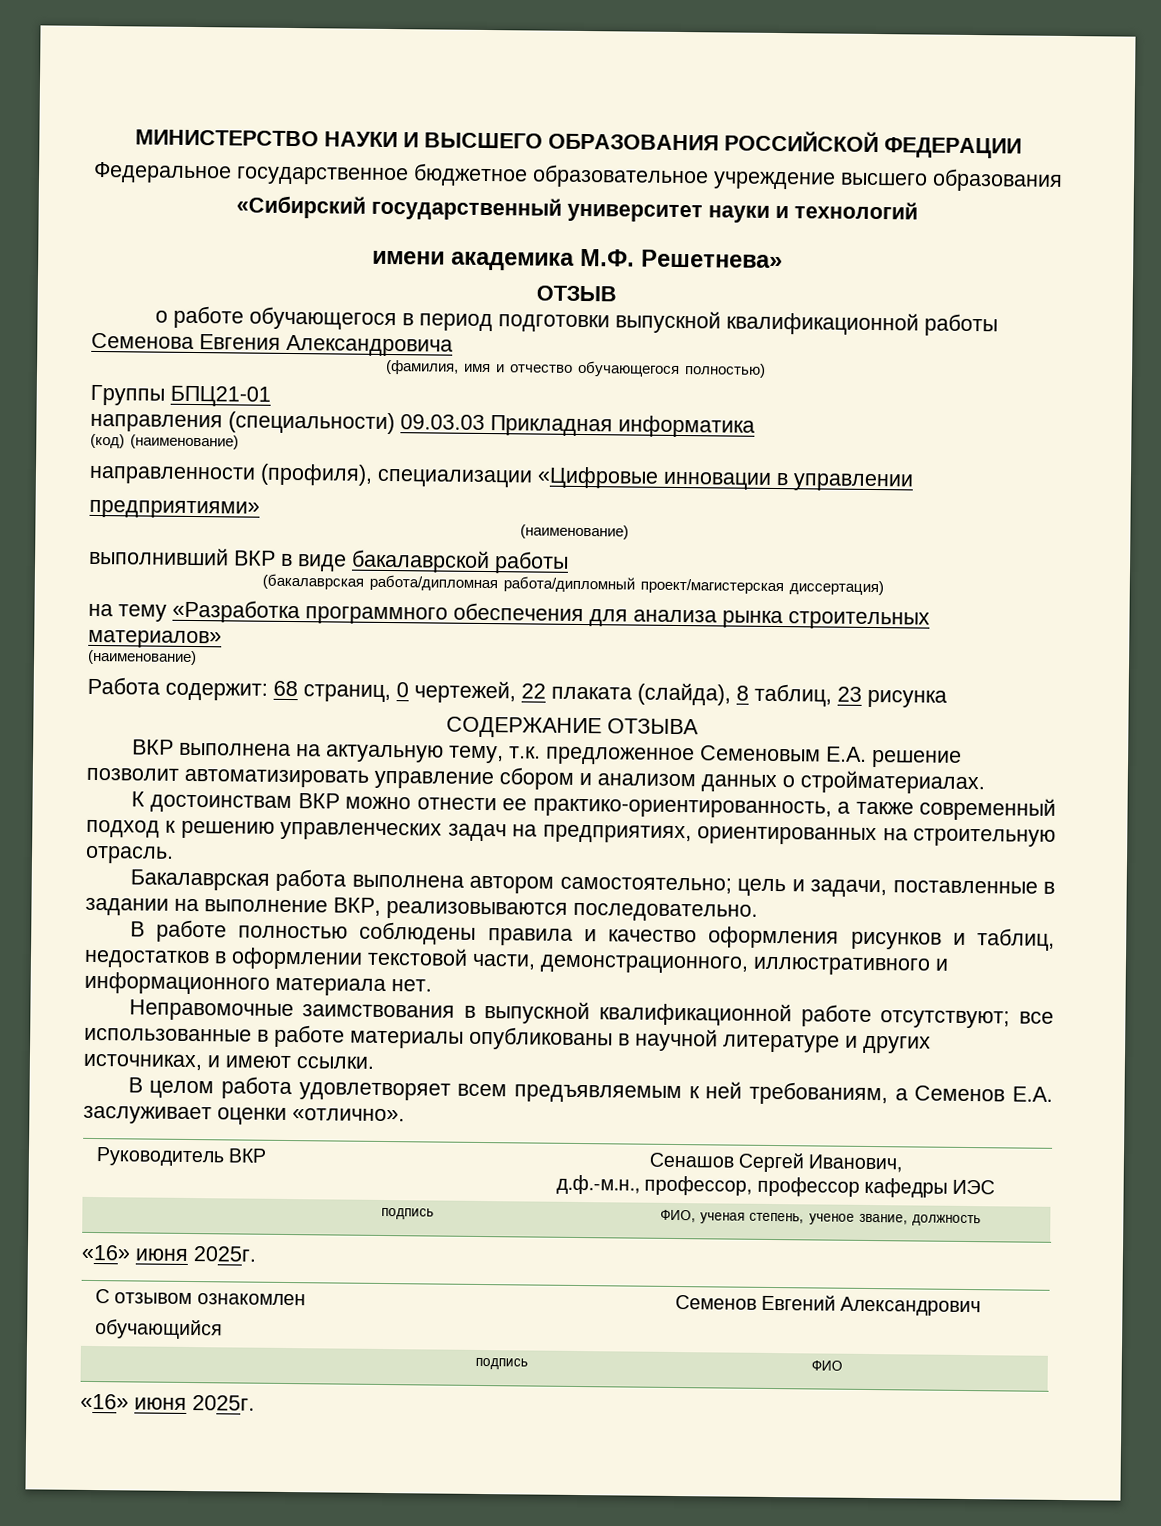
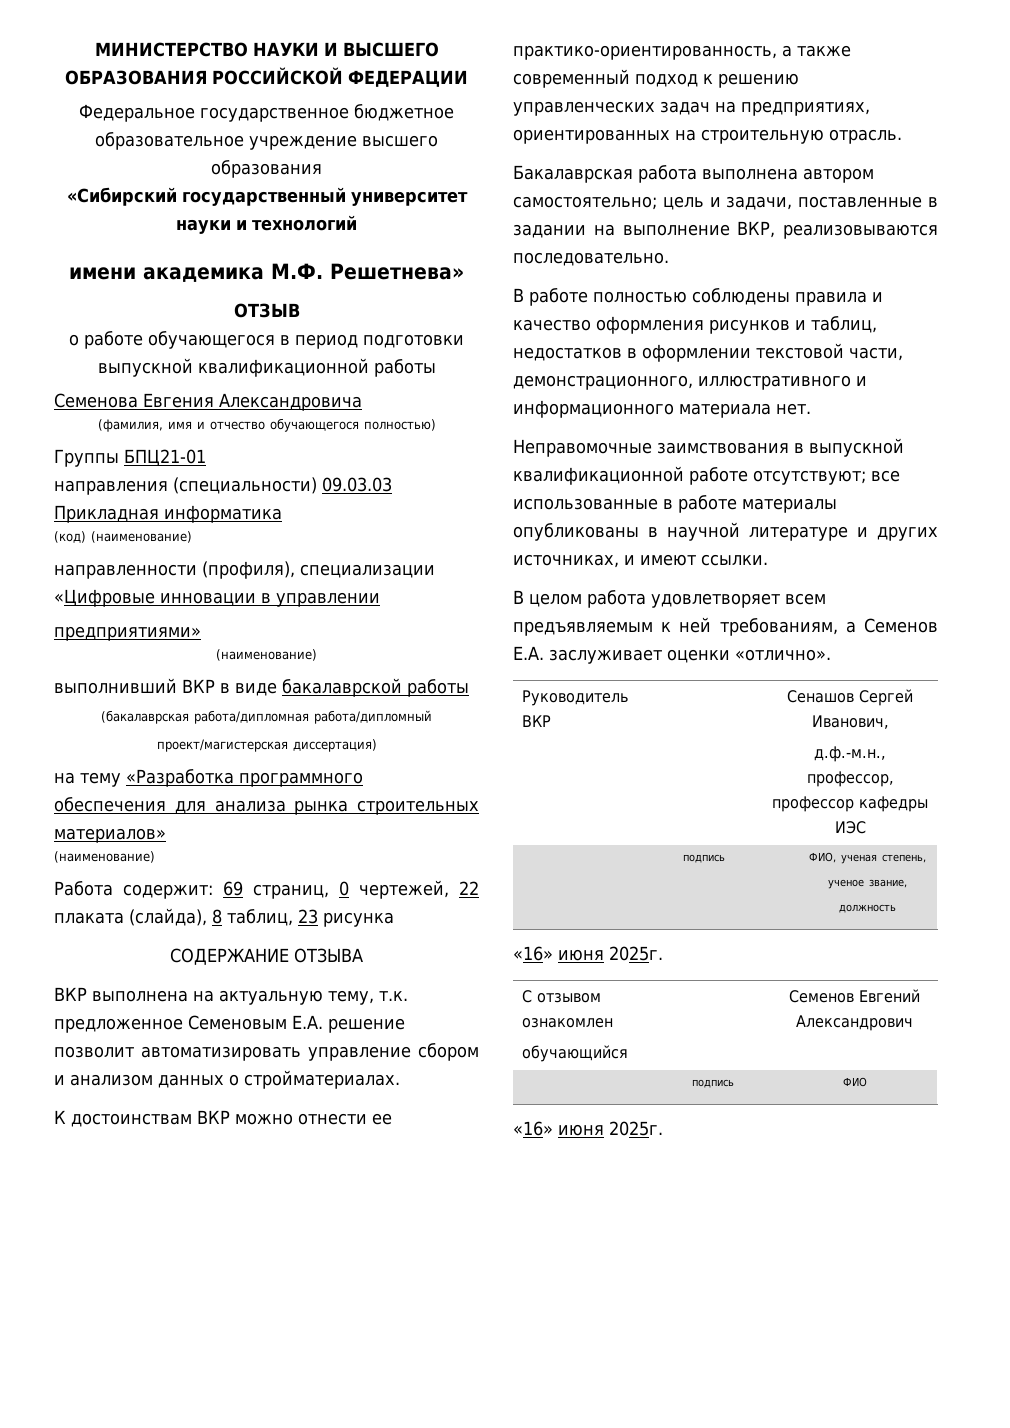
[273,680,298,697] 68 -> [223,881,243,896] 69

